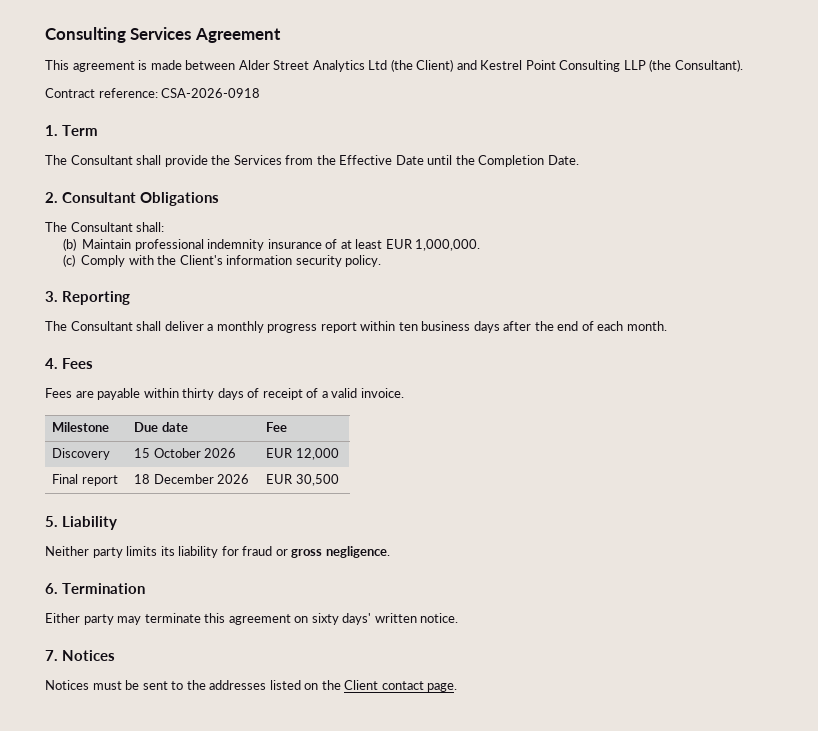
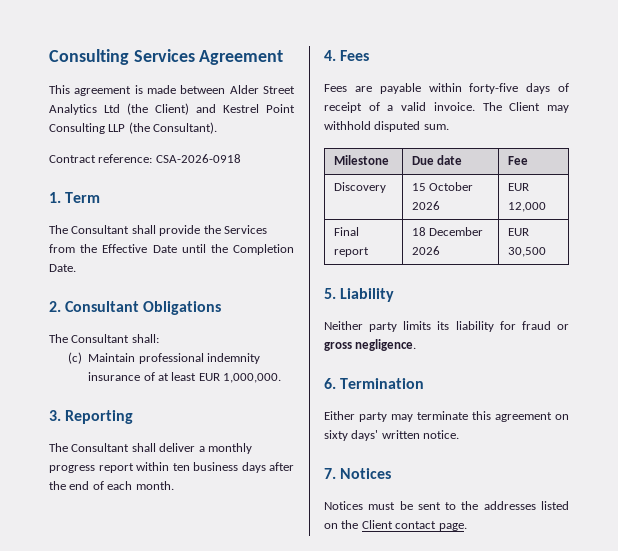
[62,238,76,251] (b) -> [68,352,83,364] (c)
[62,254,382,267] // (c) Comply with the Client's information security policy. -> (282, 378) none
[182,388,215,400] thirty -> [469,83,519,94] forty-five
(404, 393) none -> [482,102,569,113] [324,121,449,132] The Client may withhold disputed sum.

